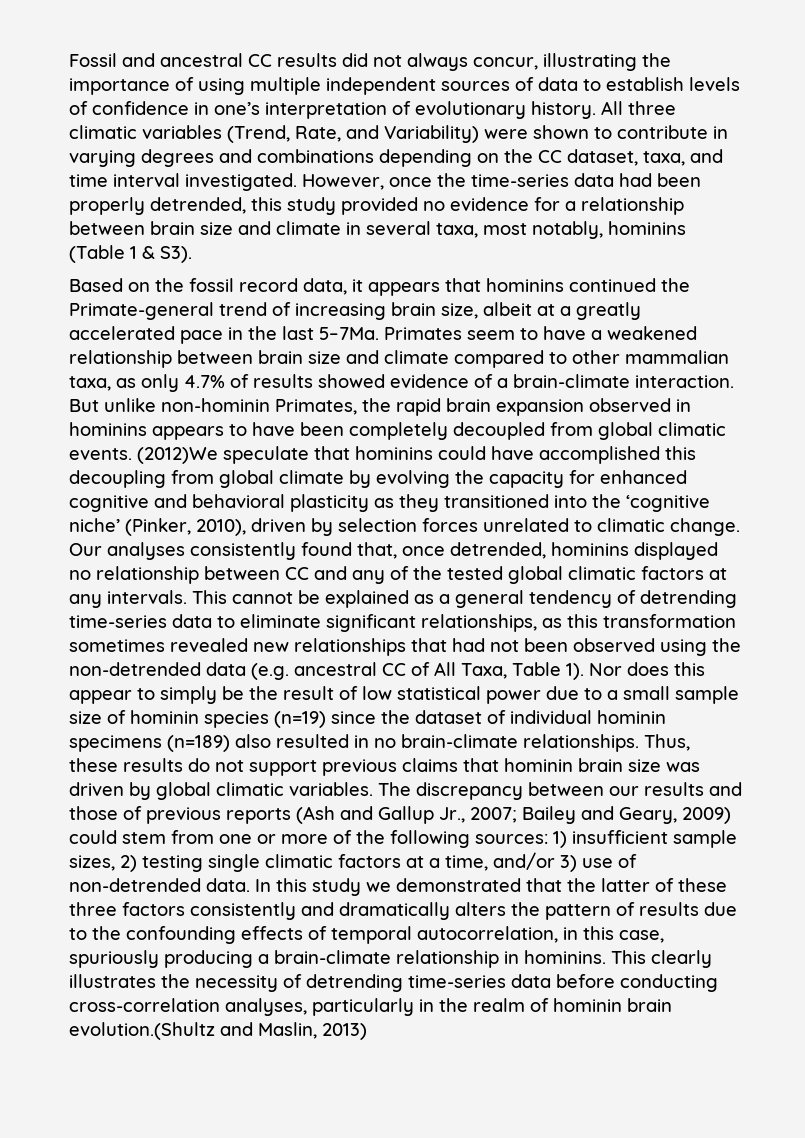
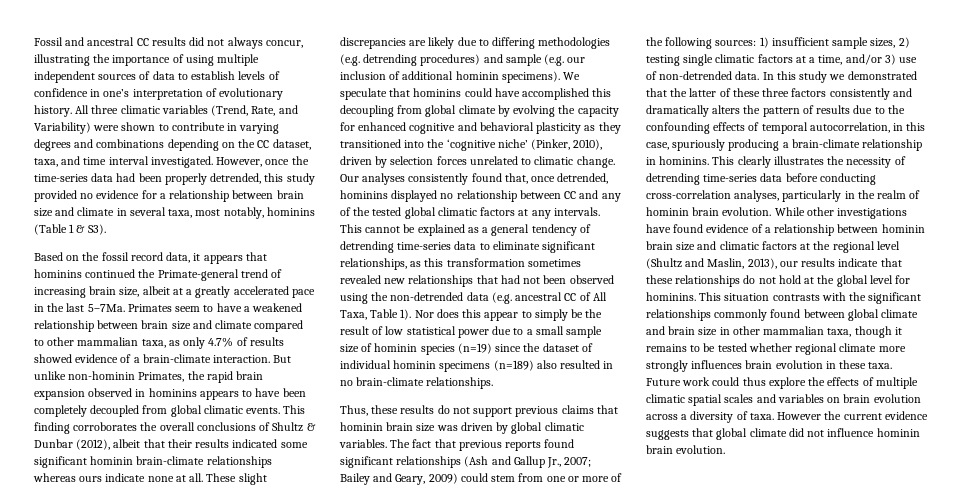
[137,447,218,464] (2012)We -> [283,405,306,414] [34,422,316,434] [34,439,308,450] [34,456,272,468] [33,473,267,485] [340,37,611,49] [340,54,586,66] [340,71,581,83] This finding corroborates the overall conclusions of Shultz & Dunbar (2012), albeit that their results indicated some significant hominin brain-climate relationships whereas ours indicate none at all. These slight discrepancies are likely due to differing methodologies (e.g. detrending procedures) and sample (e.g. our inclusion of additional hominin specimens). We
(639, 743) none -> (494, 383) //
[416,782,742,800] [69,806,291,824] discrepancy between our results and those of previous reports -> [412,439,575,451] [340,456,462,468] fact that previous reports found significant relationships
[69,1022,367,1040] evolution.(Shultz and Maslin, 2013) -> [722,207,908,219] [646,224,925,236] [646,241,900,253] [646,258,902,269] [646,275,911,287] [646,292,922,304] [646,309,919,321] [646,326,902,338] [646,343,906,355] [646,360,893,372] [646,377,918,389] [646,394,921,406] [646,411,928,423] [646,428,920,440] [646,445,726,454] evolution. While other investigations have found evidence of a relationship between hominin brain size and climatic factors at the regional level (Shultz and Maslin, 2013), our results indicate that these relationships do not hold at the global level for hominins. This situation contrasts with the significant relationships commonly found between global climate and brain size in other mammalian taxa, though it remains to be tested whether regional climate more strongly influences brain evolution in these taxa. Future work could thus explore the effects of multiple climatic spatial scales and variables on brain evolution across a diversity of taxa. However the current evidence suggests that global climate did not influence hominin brain evolution.

